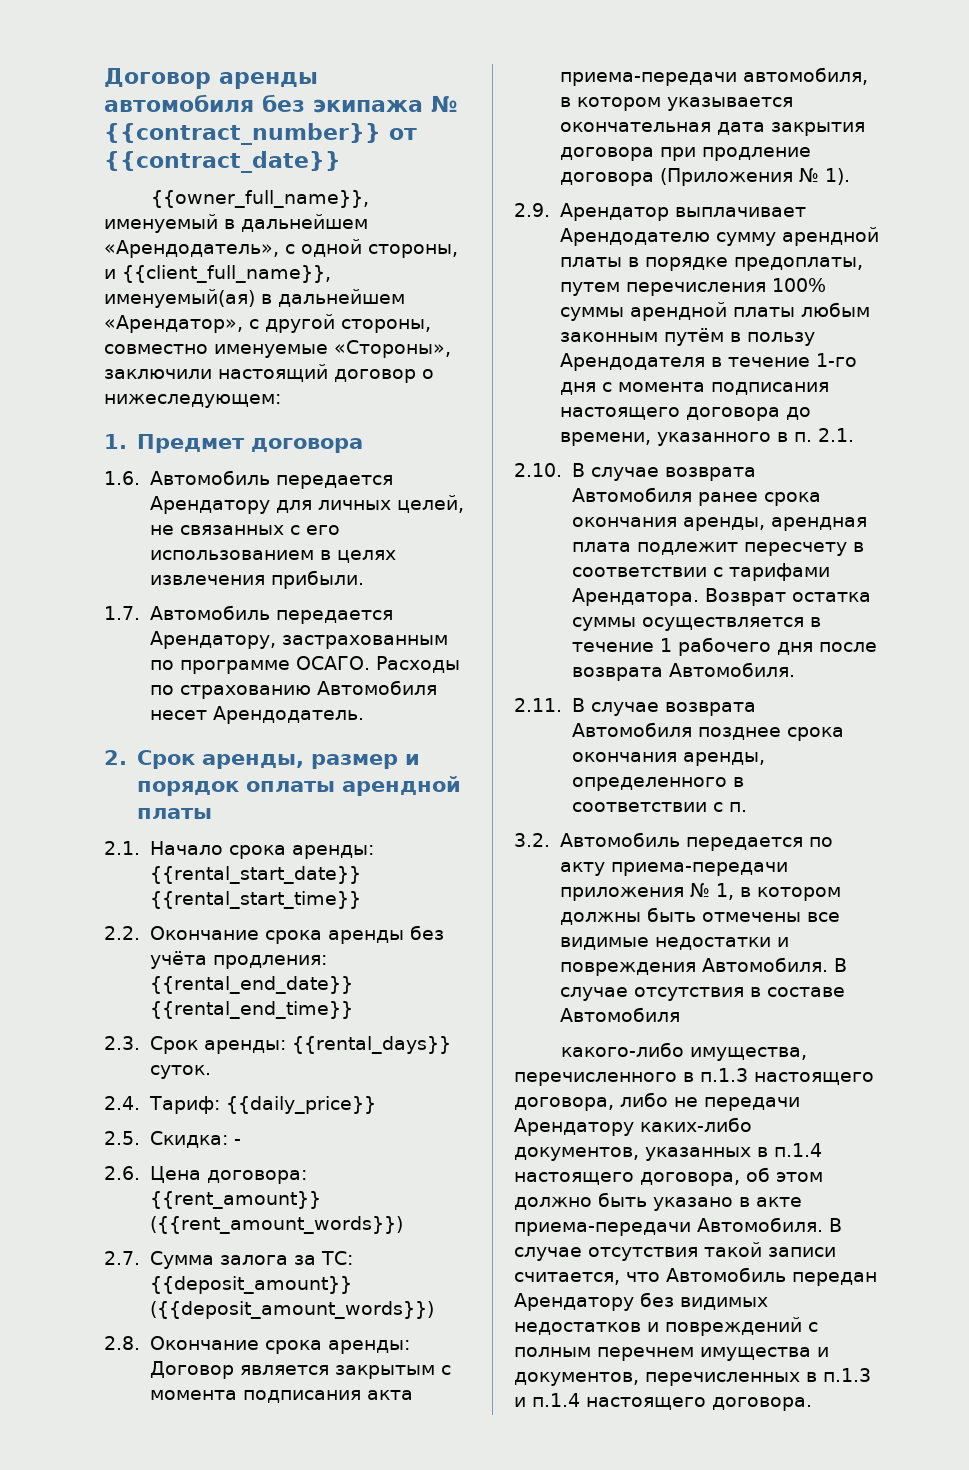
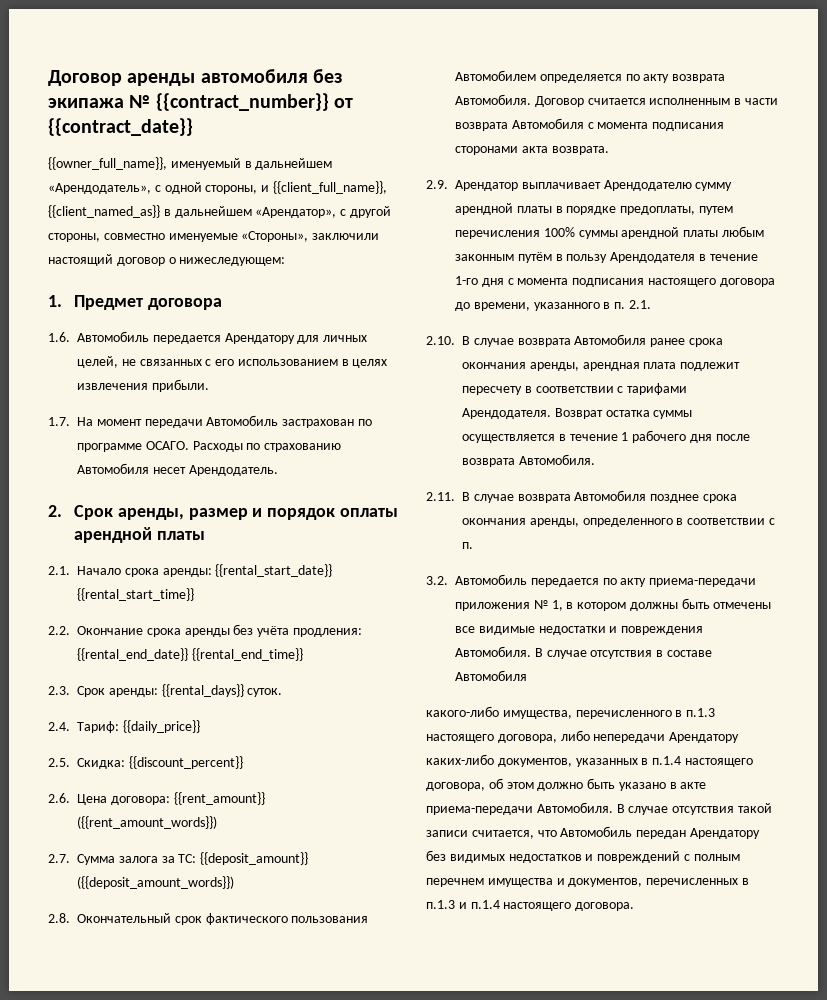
[104,289,255,308] именуемый(ая) -> [48,205,160,218] {{client_named_as}}
[149,605,393,624] [149,631,448,649] Автомобиль передается Арендатору, застрахованным -> [77,415,355,428] На момент передачи Автомобиль застрахован
[233,1139,241,1145] - -> [128,756,243,769] {{discount_percent}}
[149,1336,410,1354] [149,1361,451,1379] [149,1390,413,1403] [559,67,868,86] [559,97,793,111] [559,122,865,136] [559,147,811,161] [559,168,850,186] Окончание срока аренды: Договор является закрытым с момента подписания акта приема-передачи автомобиля, в котором указывается окончательная дата закрытия договора при продление договора (Приложения № 1). -> [77,913,369,925] [455,70,726,83] [455,94,778,107] [455,118,725,131] [455,146,609,155] Окончательный срок фактического пользования Автомобилем определяется по акту возврата Автомобиля. Договор считается исполненным в части возврата Автомобиля с момента подписания сторонами акта возврата.
[571,588,699,606] Арендатора. -> [462,408,551,419] Арендодателя.
[674,1097,800,1111] не передачи -> [593,734,666,743] непередачи

